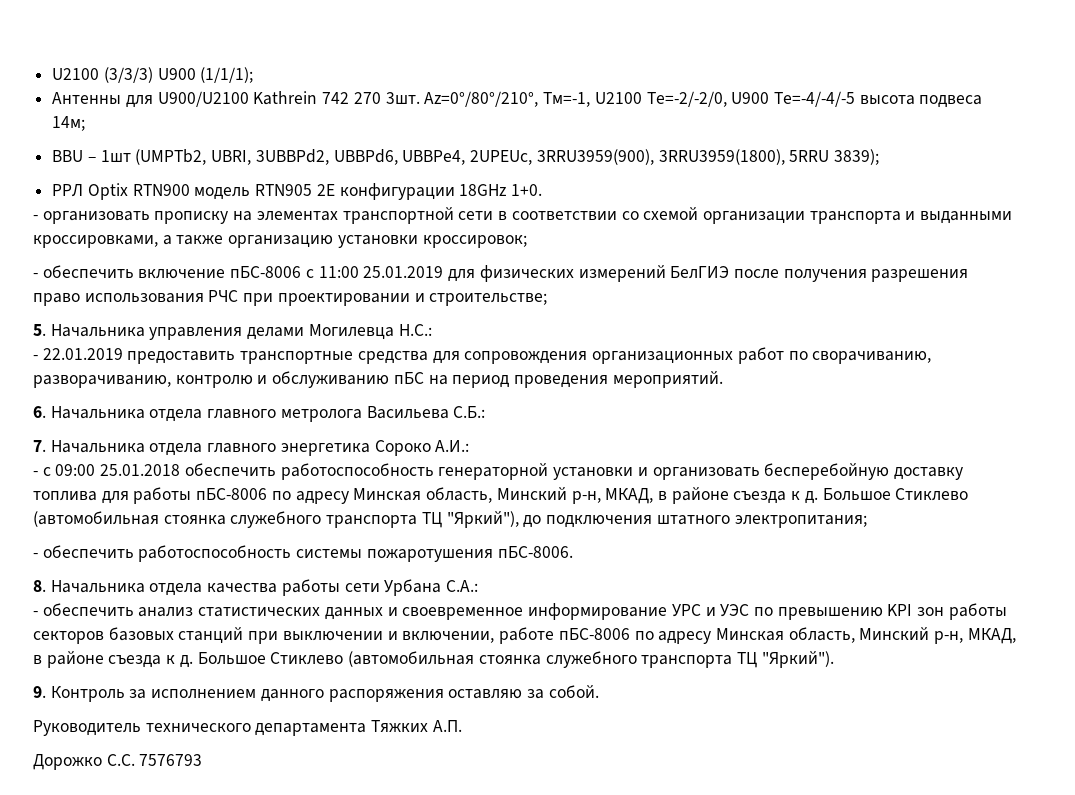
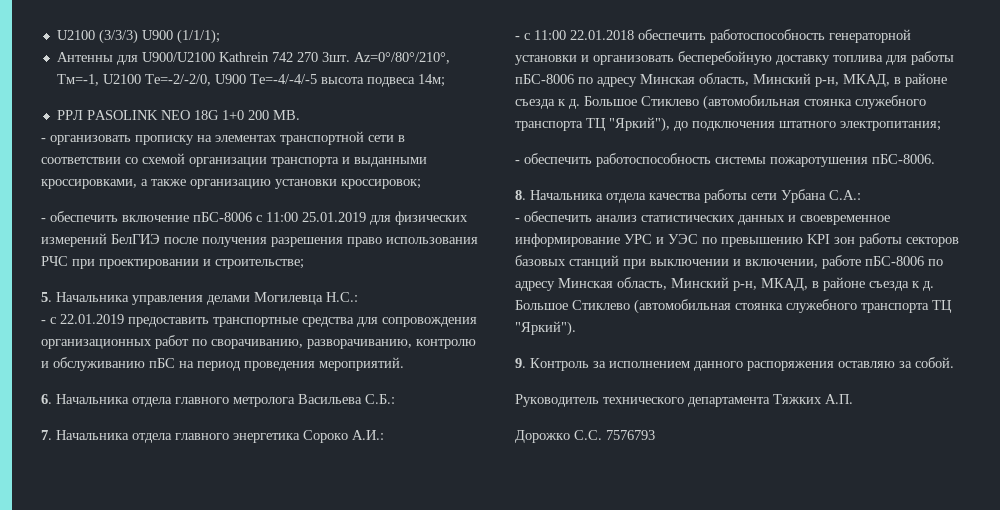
[52,149,879,165] [52,183,543,200] BBU – 1шт (UMPTb2, UBRI, 3UBBPd2, UBBPd6, UBBPe4, 2UPEUc, 3RRU3959(900), 3RRU3959(1800), 5RRU 3839); // РРЛ Optix RTN900 модель RTN905 2E конфигурации 18GHz 1+0. -> [56,110,300,120] РРЛ PASOLINK NEO 18G 1+0 200 MB.
(38, 357) none -> [50,317,56,324] с
[55,464,181,476] 09:00 25.01.2018 -> [534,30,634,40] 11:00 22.01.2018

